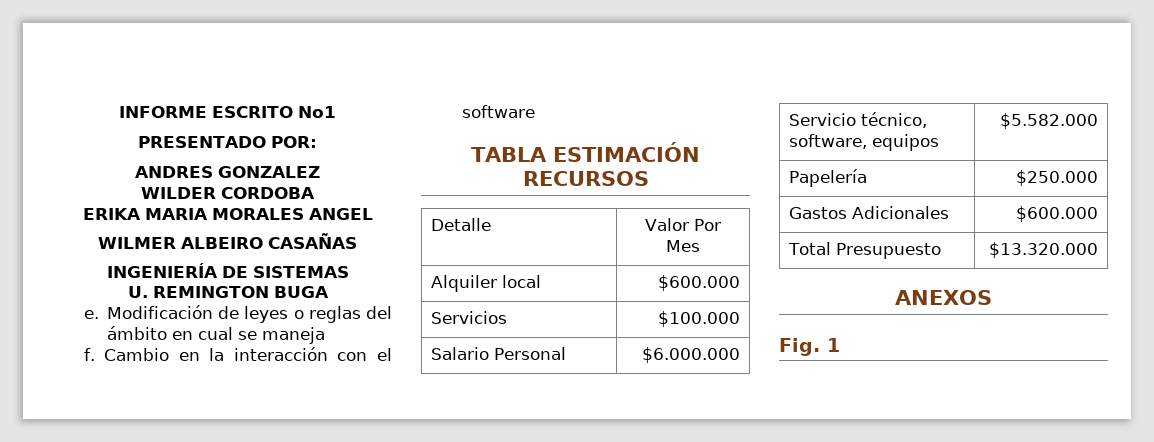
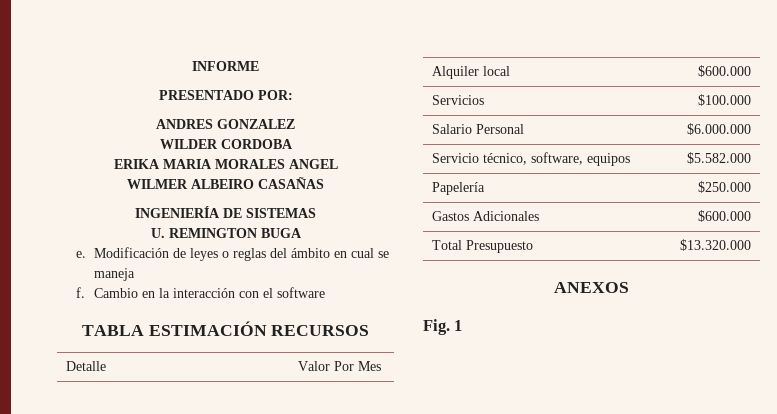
[212,106,336,118] ESCRITO No1 -> (259, 66) none

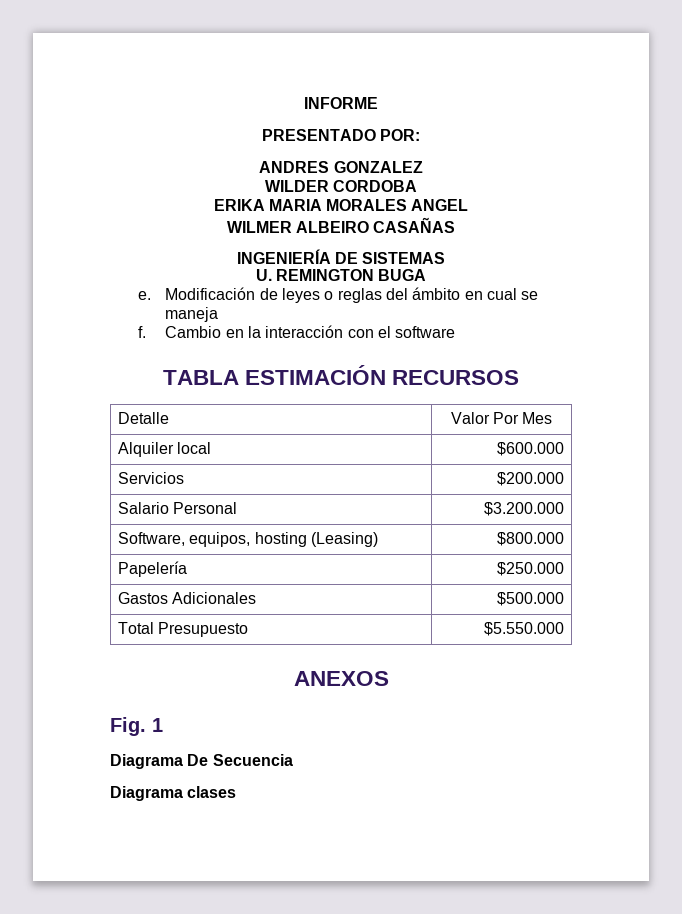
[697,94,751,106] $100.000 -> [496,472,564,486] $200.000
[686,123,751,135] [432,152,631,166] [686,152,751,164] $6.000.000 // Servicio técnico, software, equipos | $5.582.000 -> [483,502,564,516] [118,532,379,547] [496,532,564,546] $3.200.000 // Software, equipos, hosting (Leasing) | $800.000
[697,210,751,222] $600.000 -> [496,592,564,606] $500.000
[679,239,751,251] $13.320.000 -> [483,622,564,636] $5.550.000
(463, 325) none -> [110,754,293,769] [110,786,237,801] // Diagrama De Secuencia // Diagrama clases

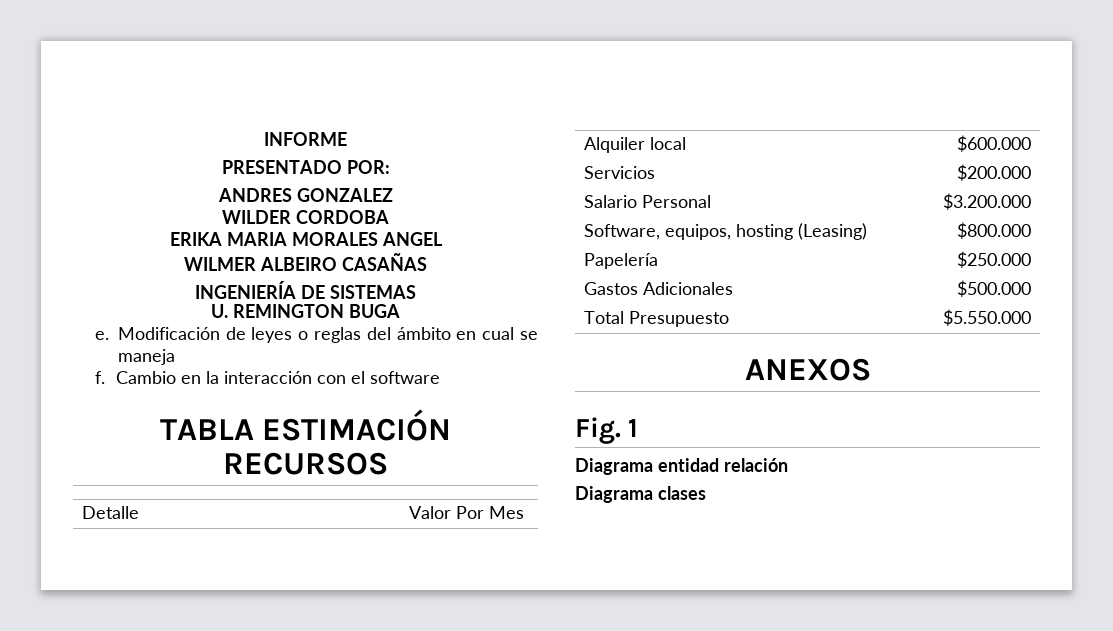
[187,754,293,766] De Secuencia -> [658,458,788,472] entidad relación

